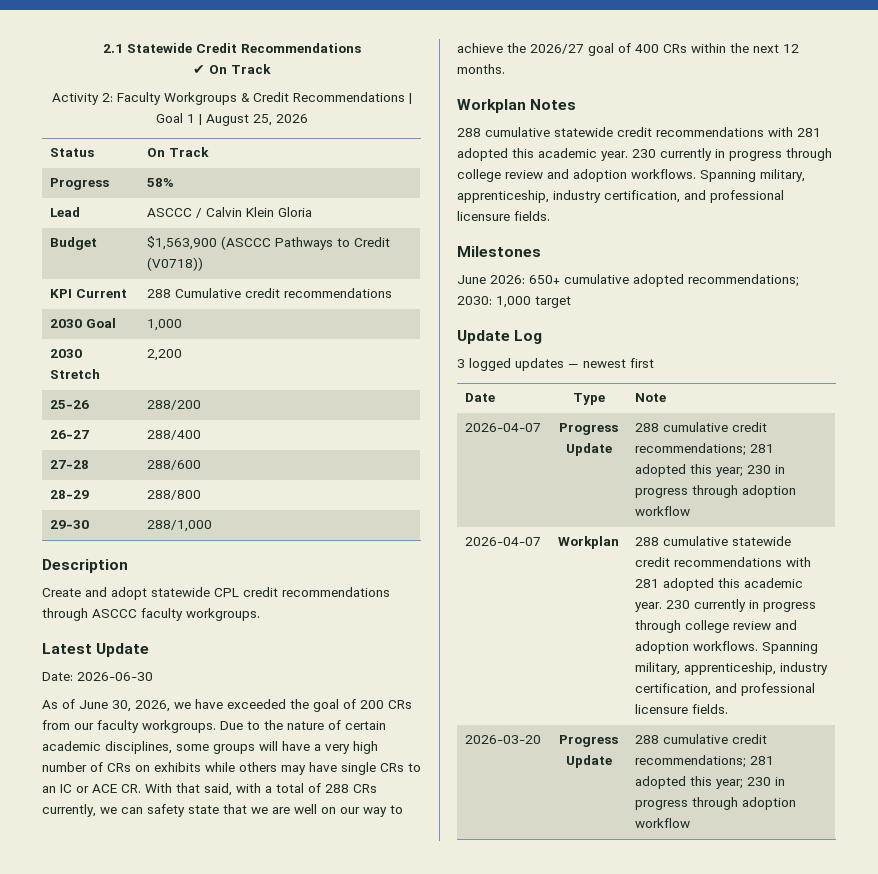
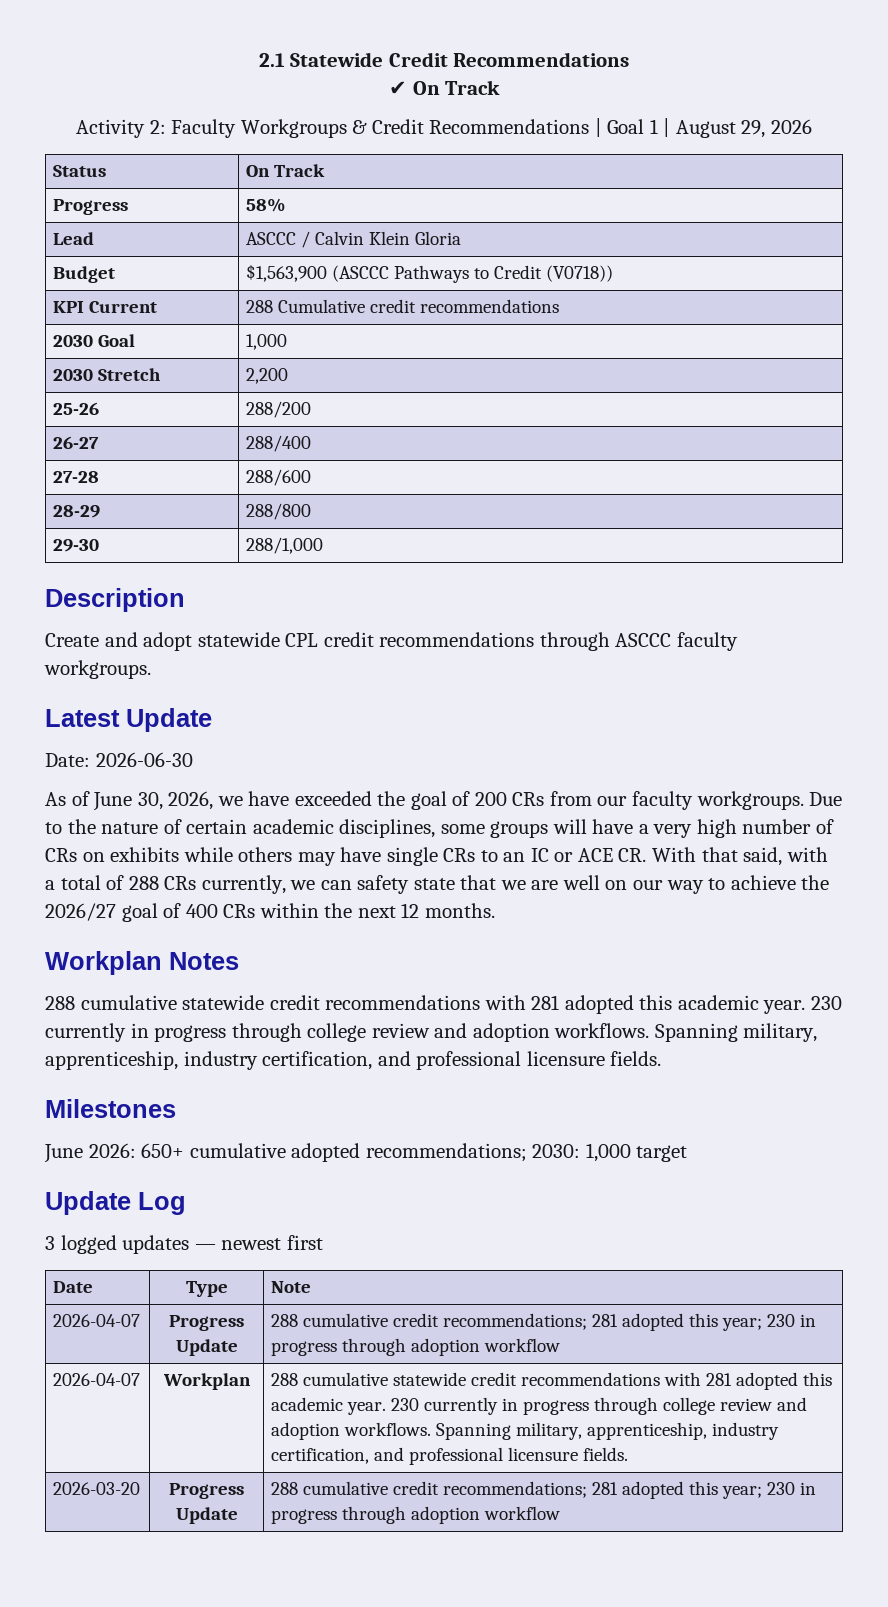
[252,114,272,126] 25, -> [741,120,766,138] 29,

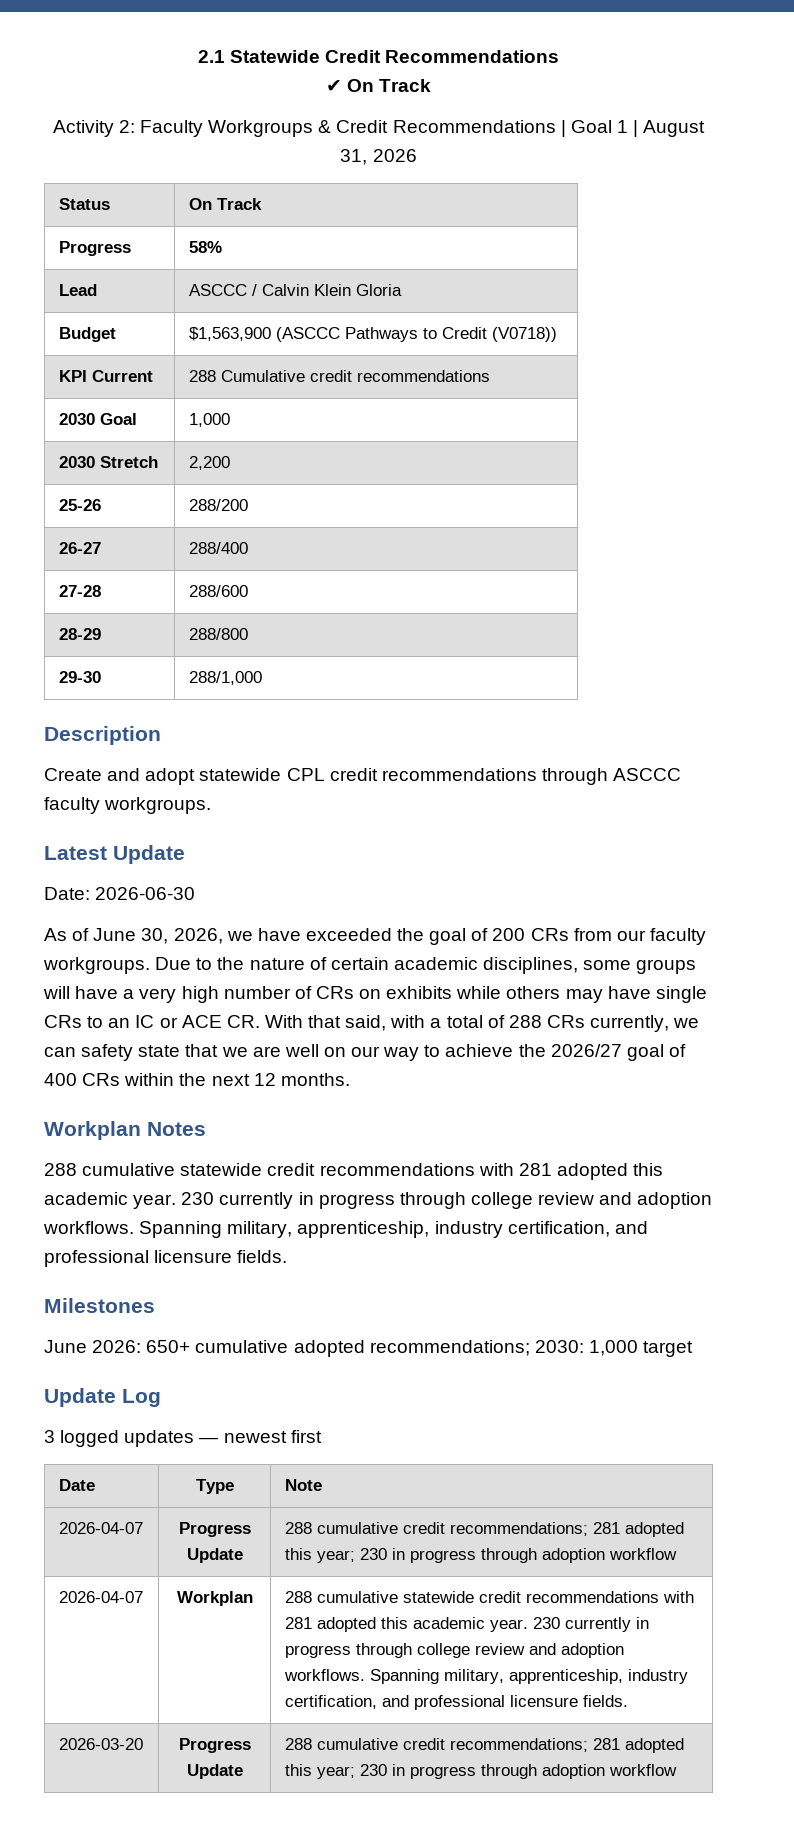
[741,120,766,138] 29, -> [340,149,368,165] 31,

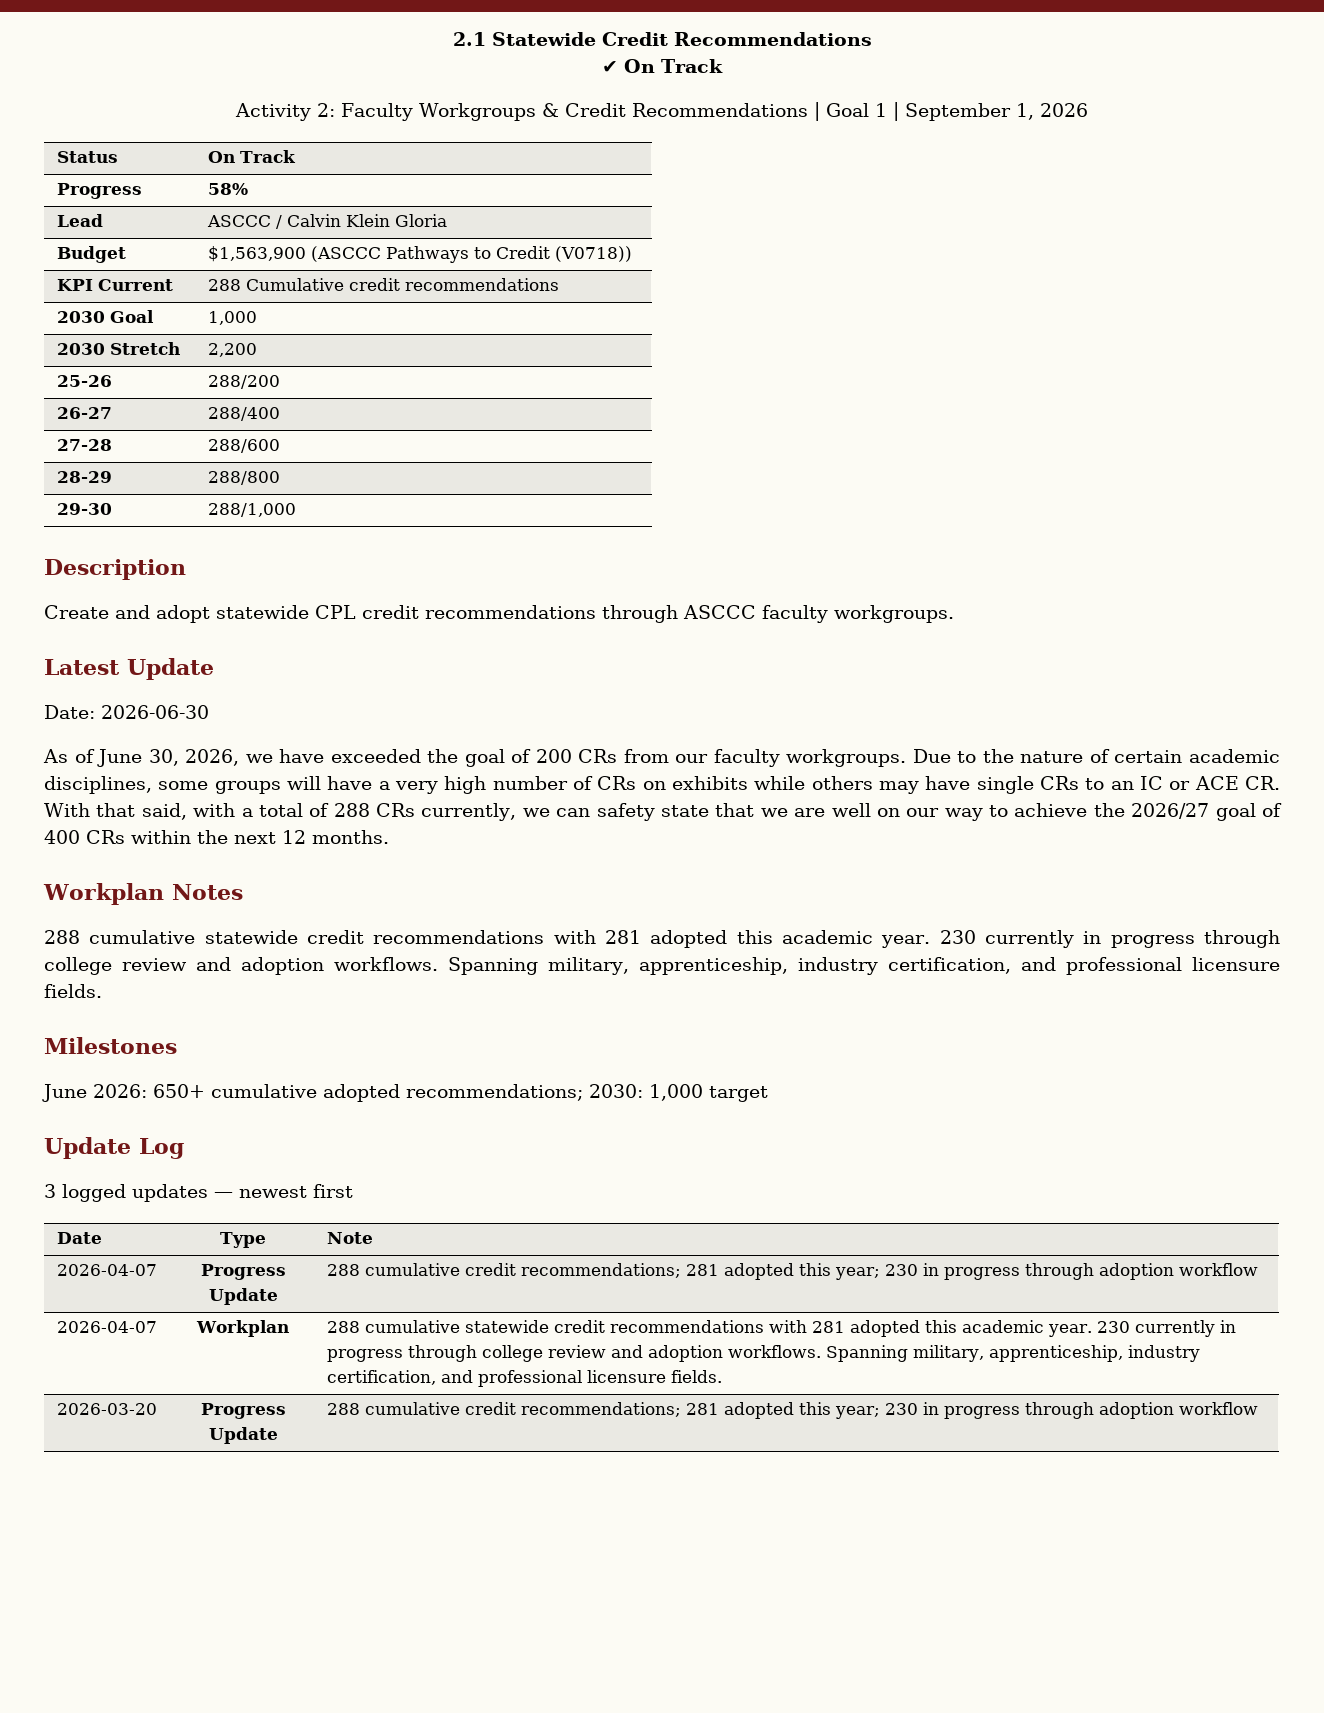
[643,120,706,137] [340,149,368,165] August 31, -> [905,103,1035,121] September 1,

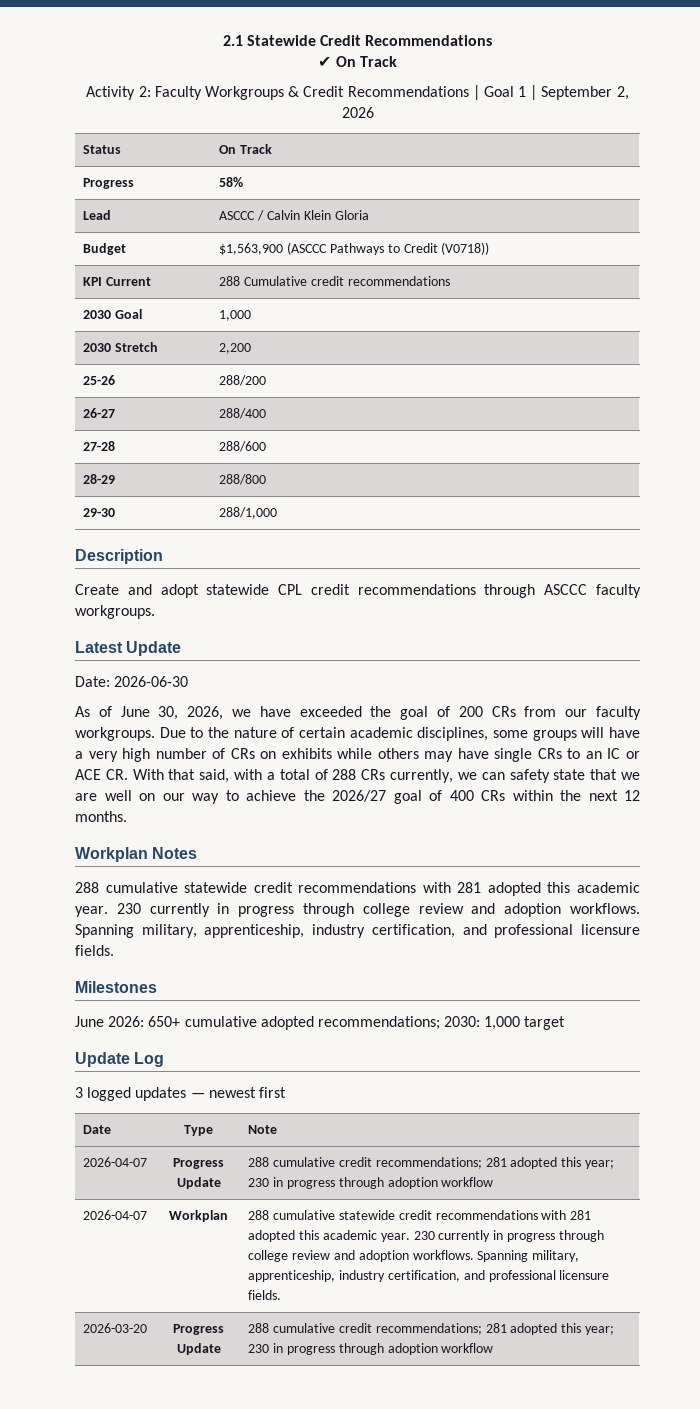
[1016,103,1035,120] 1, -> [616,86,629,100] 2,

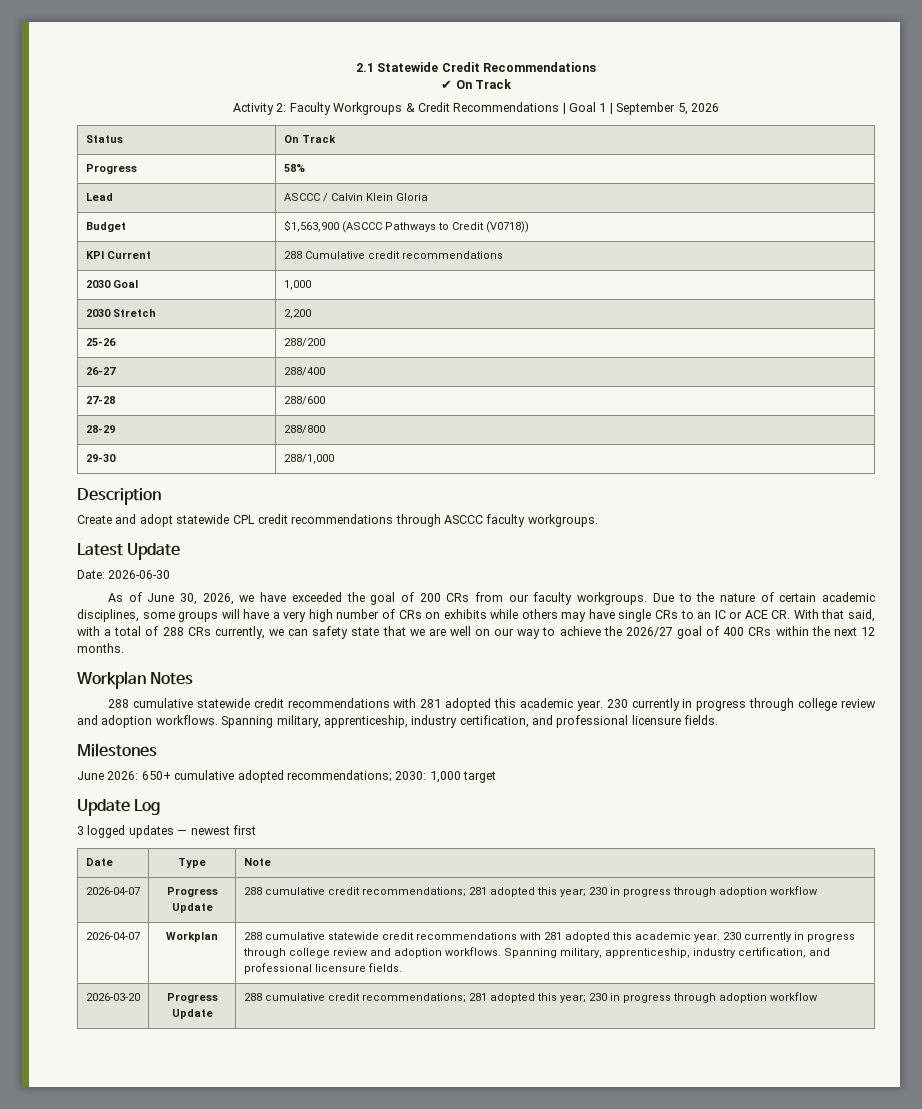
[616,86,629,100] 2, -> [677,103,688,115] 5,

